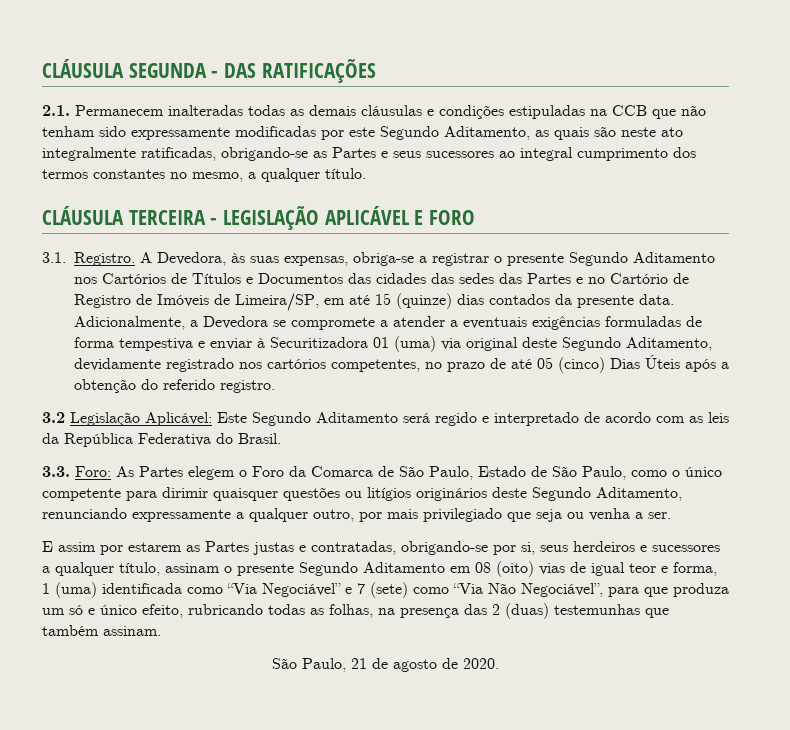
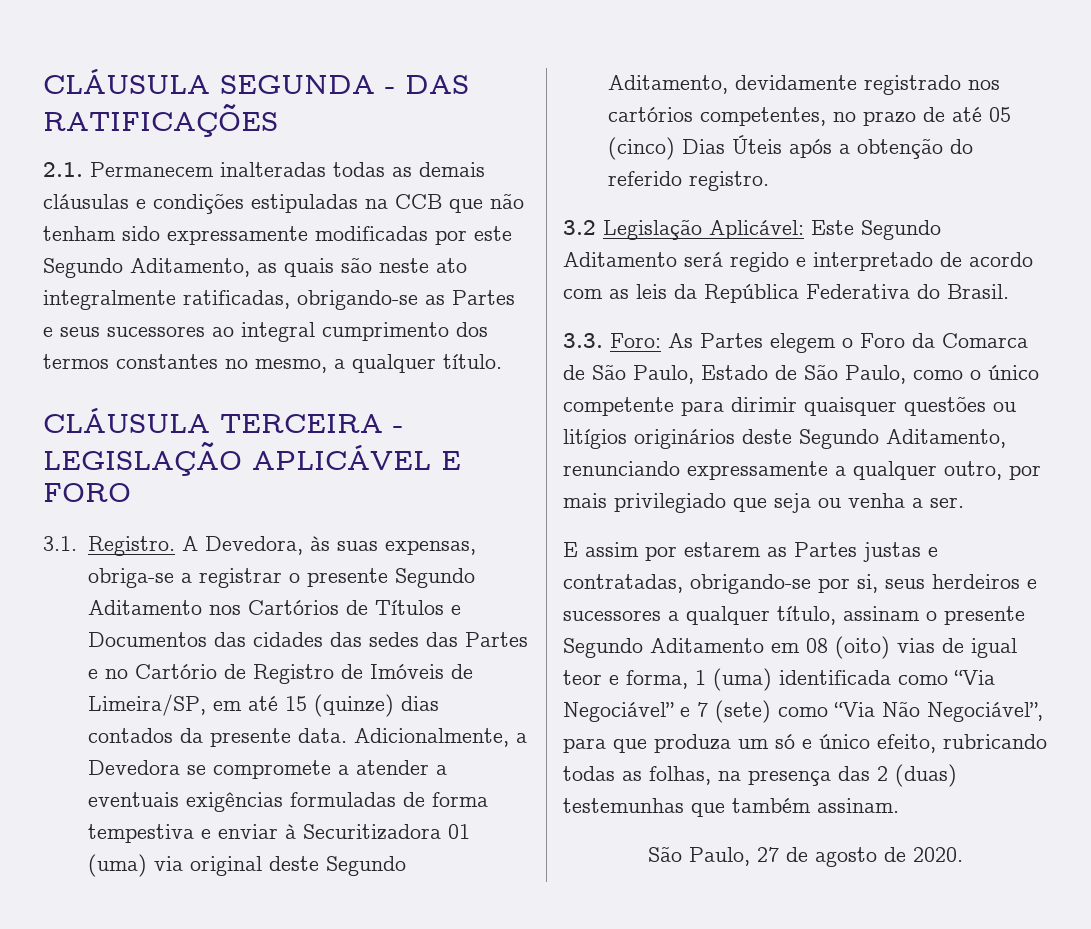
[351,658,367,669] 21 -> [757,847,779,862] 27

